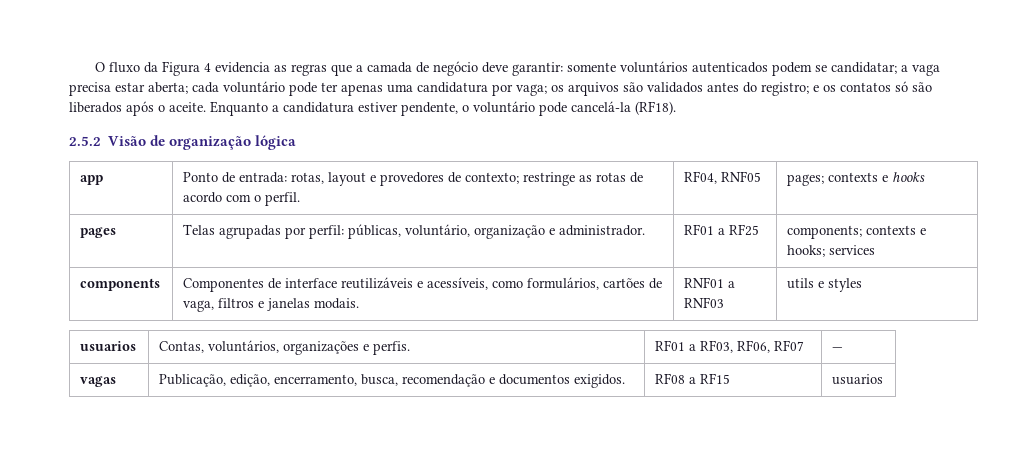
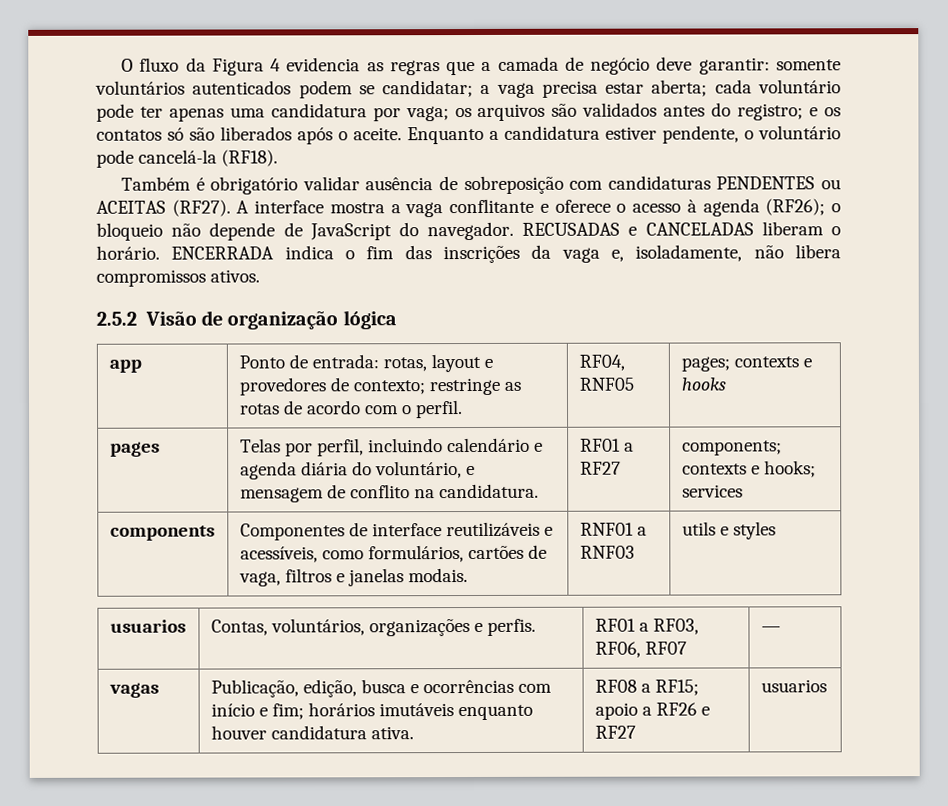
(676, 108) none -> [120,175,842,195] [96,198,842,218] [96,221,842,241] [96,244,841,264] [96,269,261,287] // Também é obrigatório validar ausência de sobreposição com candidaturas PENDENTES ou ACEITAS (RF27). A interface mostra a vaga conflitante e oferece o acesso à agenda (RF26); o bloqueio não depende de JavaScript do navegador. RECUSADAS e CANCELADAS liberam o horário. ENCERRADA indica o fim das inscrições da vaga e, isoladamente, não libera compromissos ativos.
[219,224,646,239] [684,224,760,236] agrupadas por perfil: públicas, voluntário, organização e administrador. | RF01 a RF25 -> [284,437,544,457] [239,461,476,480] [239,483,540,503] [579,438,634,452] [579,461,621,475] por perfil, incluindo calendário e agenda diária do voluntário, e mensagem de conflito na candidatura. | RF01 a RF27
[274,374,626,388] [655,373,731,384] encerramento, busca, recomendação e documentos exigidos. | RF08 a RF15 -> [360,679,553,694] [210,702,534,721] [210,725,414,740] [594,679,699,696] [594,702,711,720] [594,725,636,739] busca e ocorrências com início e fim; horários imutáveis enquanto houver candidatura ativa. | RF08 a RF15; apoio a RF26 e RF27

